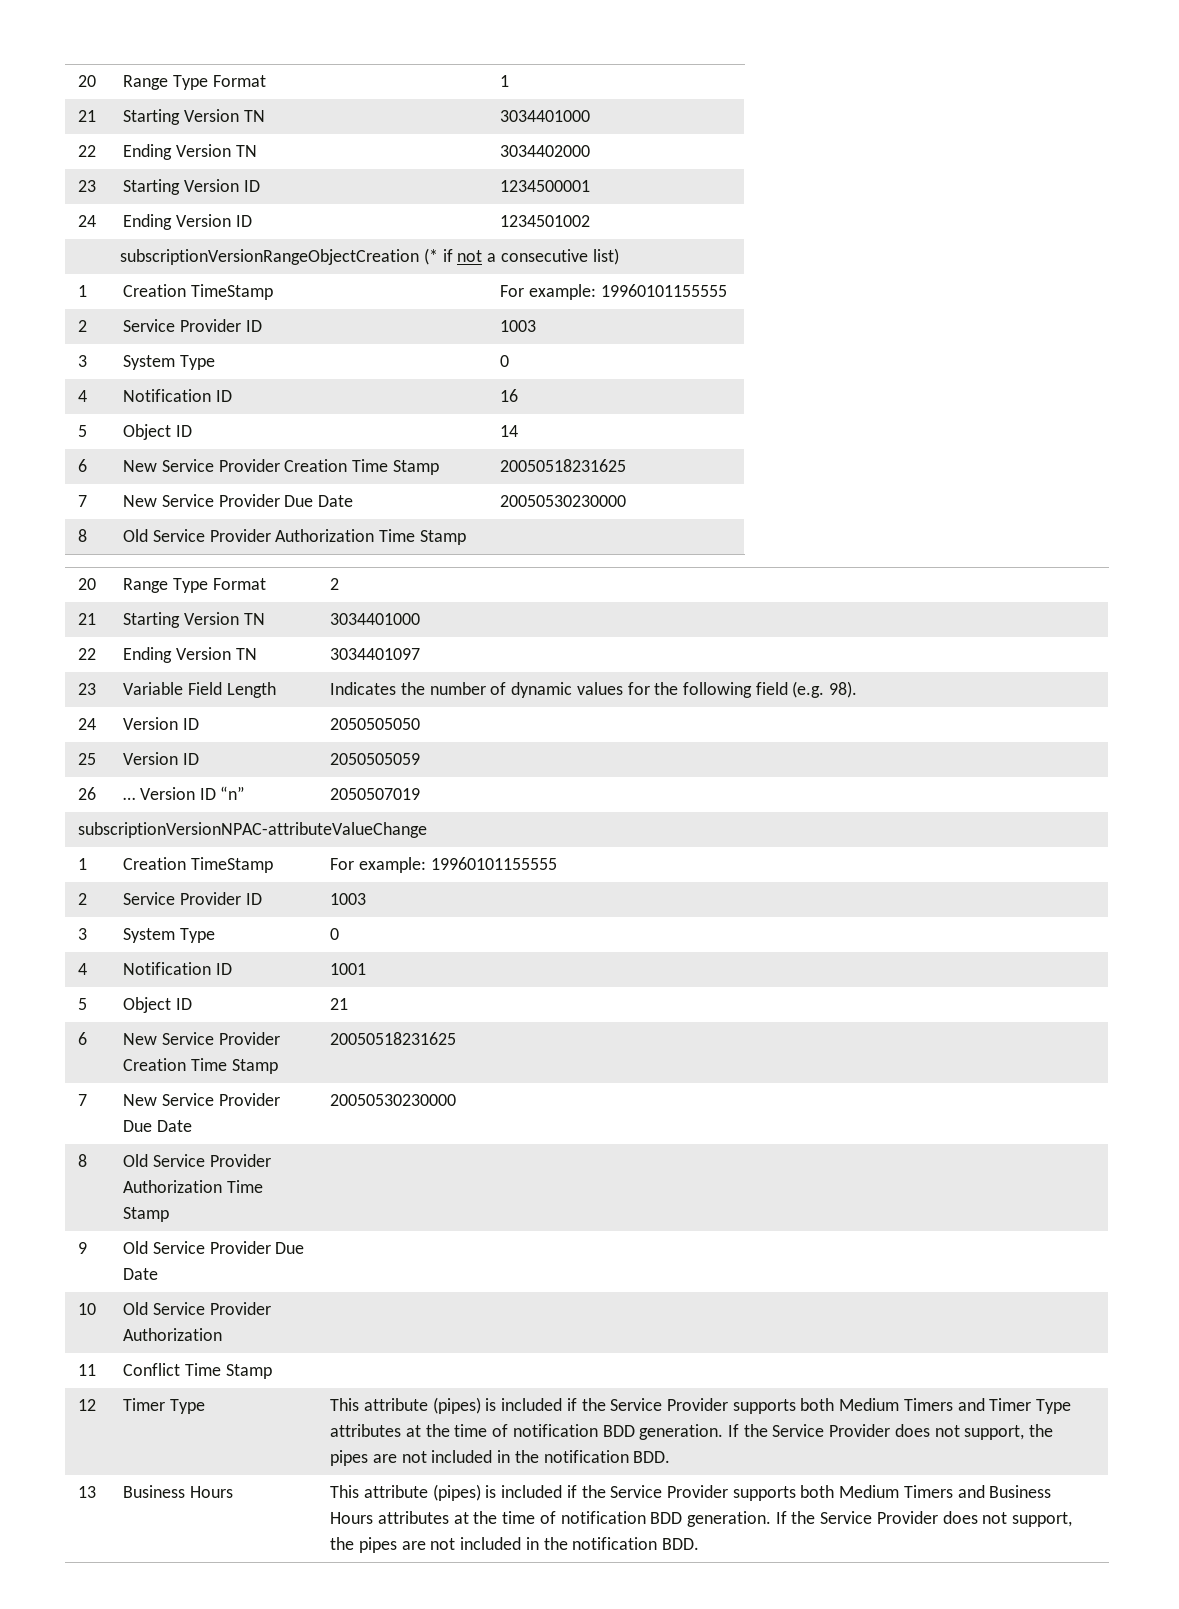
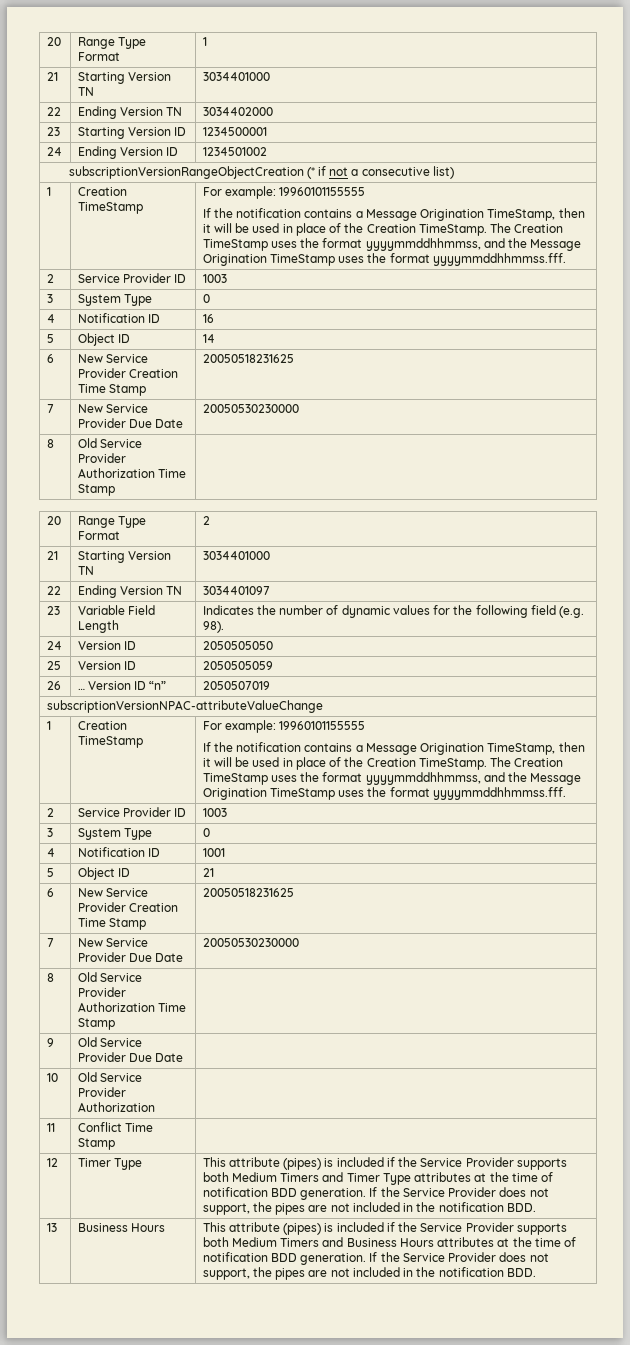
(727, 290) none -> [202,208,585,221] [202,223,564,236] [202,238,582,251] [202,253,566,266] // If the notification contains a Message Origination TimeStamp, then it will be used in place of the Creation TimeStamp. The Creation TimeStamp uses the format yyyymmddhhmmss, and the Message Origination TimeStamp uses the format yyyymmddhhmmss.fff.
(557, 863) none -> [202,742,585,755] [202,757,564,770] [202,772,582,785] [202,787,566,800] // If the notification contains a Message Origination TimeStamp, then it will be used in place of the Creation TimeStamp. The Creation TimeStamp uses the format yyyymmddhhmmss, and the Message Origination TimeStamp uses the format yyyymmddhhmmss.fff.

